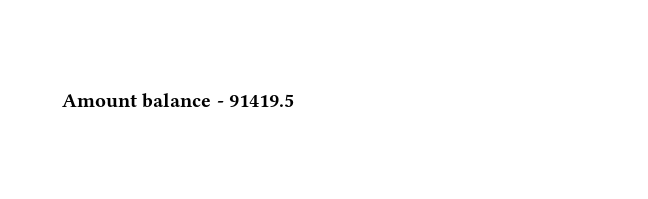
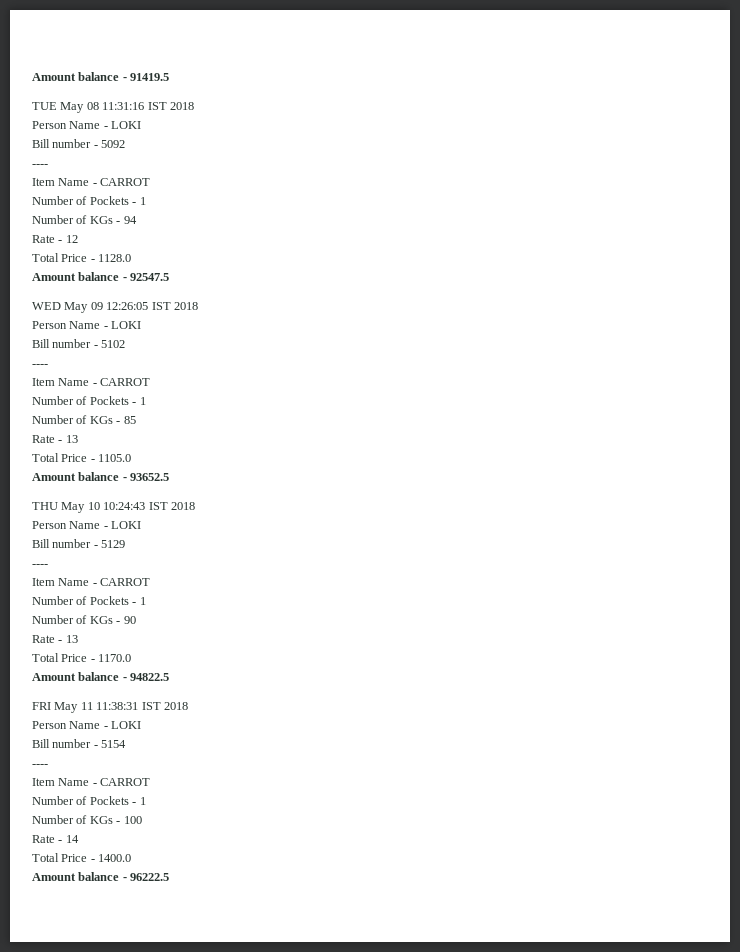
(295, 100) none -> [32,102,194,113] [32,121,142,129] [32,139,126,148] [32,164,48,167] [32,178,151,186] [32,196,146,205] [32,215,137,224] [32,235,78,243] [32,253,132,262] [32,272,170,281] [32,302,198,313] [32,321,142,329] [32,339,126,348] [32,364,48,367] [32,378,151,386] [32,396,146,405] [32,415,136,424] [32,435,78,443] [32,453,132,462] [32,472,170,481] [32,502,195,513] [32,521,142,529] [32,539,126,548] [32,564,48,567] [32,578,151,586] [32,596,146,605] [32,615,136,624] [32,635,78,643] [32,653,132,662] [32,672,170,681] [32,702,188,713] [32,721,142,729] [32,739,127,748] [32,764,48,767] [32,778,151,786] [32,796,146,805] [32,815,142,824] [32,835,79,843] [32,853,132,862] [32,872,170,881] // TUE May 08 11:31:16 IST 2018 // Person Name - LOKI // Bill number - 5092 // ---- // Item Name - CARROT // Number of Pockets - 1 // Number of KGs - 94 // Rate - 12 // Total Price - 1128.0 // Amount balance - 92547.5 // WED May 09 12:26:05 IST 2018 // Person Name - LOKI // Bill number - 5102 // ---- // Item Name - CARROT // Number of Pockets - 1 // Number of KGs - 85 // Rate - 13 // Total Price - 1105.0 // Amount balance - 93652.5 // THU May 10 10:24:43 IST 2018 // Person Name - LOKI // Bill number - 5129 // ---- // Item Name - CARROT // Number of Pockets - 1 // Number of KGs - 90 // Rate - 13 // Total Price - 1170.0 // Amount balance - 94822.5 // FRI May 11 11:38:31 IST 2018 // Person Name - LOKI // Bill number - 5154 // ---- // Item Name - CARROT // Number of Pockets - 1 // Number of KGs - 100 // Rate - 14 // Total Price - 1400.0 // Amount balance - 96222.5

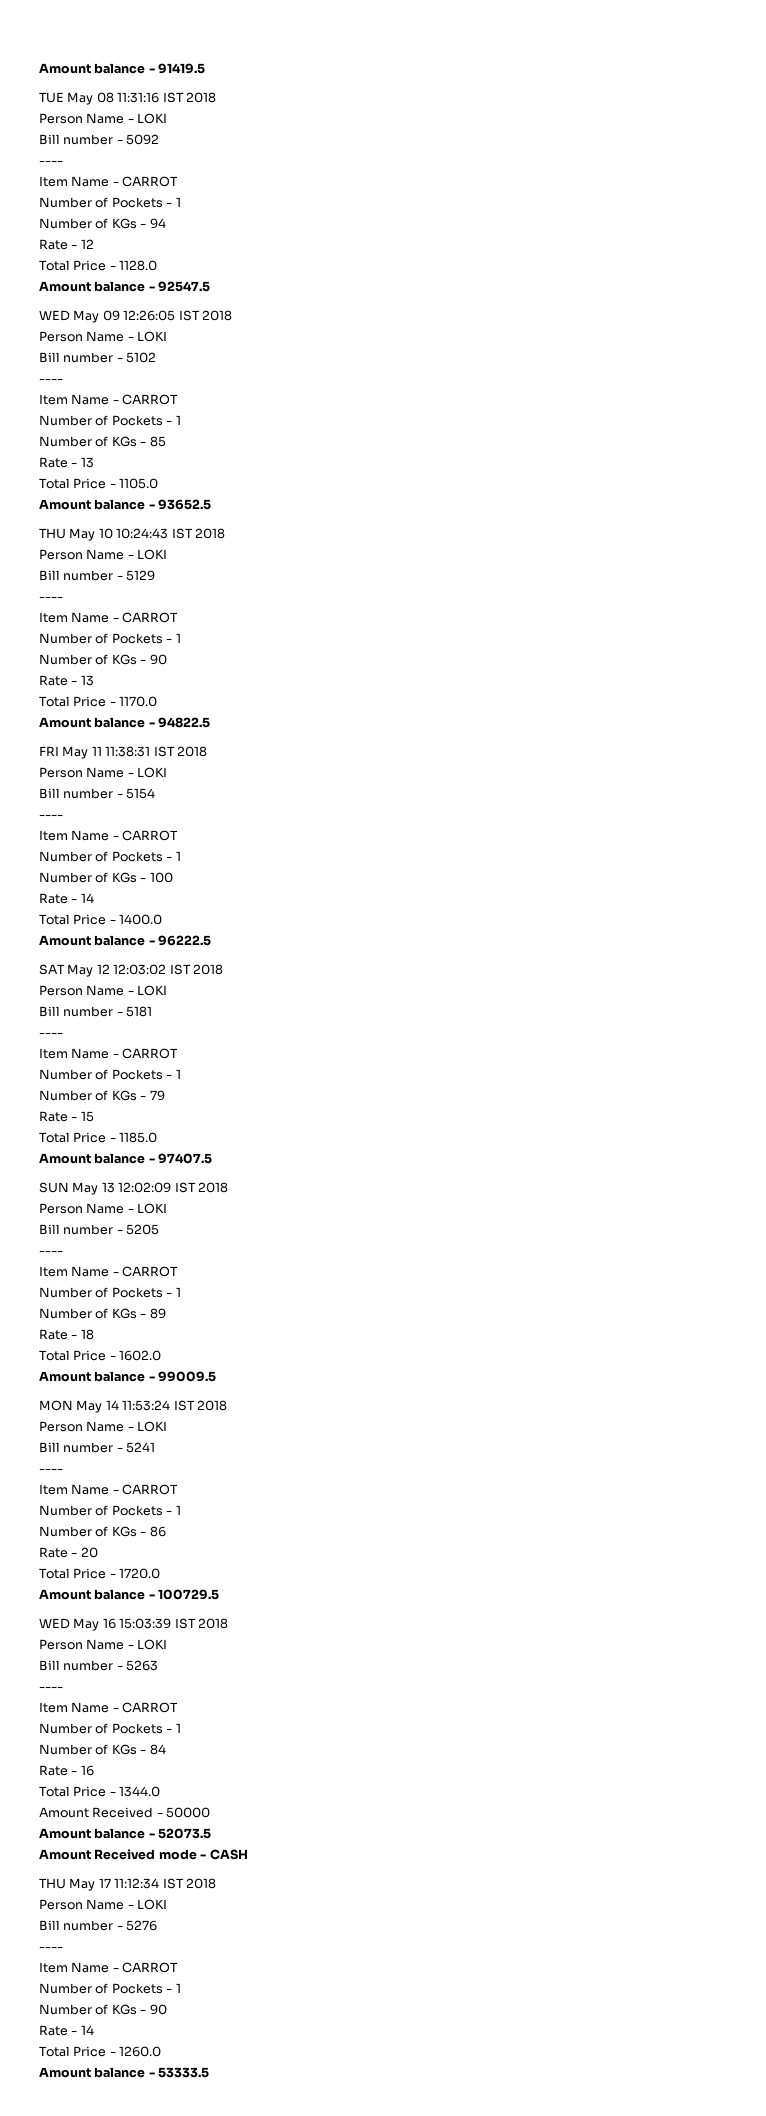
(170, 877) none -> [39,964,223,977] [39,985,168,996] [39,1006,153,1017] [39,1033,63,1037] [39,1048,179,1059] [39,1069,181,1080] [39,1090,165,1101] [39,1111,94,1122] [39,1132,158,1143] [39,1153,213,1164] [39,1182,228,1195] [39,1203,168,1214] [39,1224,160,1235] [39,1251,63,1255] [39,1266,179,1277] [39,1287,181,1298] [39,1308,166,1319] [39,1329,94,1340] [39,1350,162,1361] [39,1371,217,1382] [39,1400,227,1413] [39,1421,168,1432] [39,1442,156,1453] [39,1469,63,1473] [39,1484,179,1495] [39,1505,181,1516] [39,1526,166,1537] [39,1547,98,1558] [39,1568,161,1579] [39,1589,220,1600] [39,1618,228,1631] [39,1639,168,1650] [39,1660,159,1671] [39,1687,63,1691] [39,1702,179,1713] [39,1723,181,1734] [39,1744,166,1755] [39,1765,94,1776] [39,1786,161,1797] [39,1807,211,1818] [39,1828,212,1839] [39,1849,248,1860] [39,1878,216,1891] [39,1899,168,1910] [39,1920,158,1931] [39,1947,63,1951] [39,1962,179,1973] [39,1983,181,1994] [39,2004,167,2015] [39,2025,94,2036] [39,2046,162,2057] [39,2067,210,2078] // SAT May 12 12:03:02 IST 2018 // Person Name - LOKI // Bill number - 5181 // ---- // Item Name - CARROT // Number of Pockets - 1 // Number of KGs - 79 // Rate - 15 // Total Price - 1185.0 // Amount balance - 97407.5 // SUN May 13 12:02:09 IST 2018 // Person Name - LOKI // Bill number - 5205 // ---- // Item Name - CARROT // Number of Pockets - 1 // Number of KGs - 89 // Rate - 18 // Total Price - 1602.0 // Amount balance - 99009.5 // MON May 14 11:53:24 IST 2018 // Person Name - LOKI // Bill number - 5241 // ---- // Item Name - CARROT // Number of Pockets - 1 // Number of KGs - 86 // Rate - 20 // Total Price - 1720.0 // Amount balance - 100729.5 // WED May 16 15:03:39 IST 2018 // Person Name - LOKI // Bill number - 5263 // ---- // Item Name - CARROT // Number of Pockets - 1 // Number of KGs - 84 // Rate - 16 // Total Price - 1344.0 // Amount Received - 50000 // Amount balance - 52073.5 // Amount Received mode - CASH // THU May 17 11:12:34 IST 2018 // Person Name - LOKI // Bill number - 5276 // ---- // Item Name - CARROT // Number of Pockets - 1 // Number of KGs - 90 // Rate - 14 // Total Price - 1260.0 // Amount balance - 53333.5

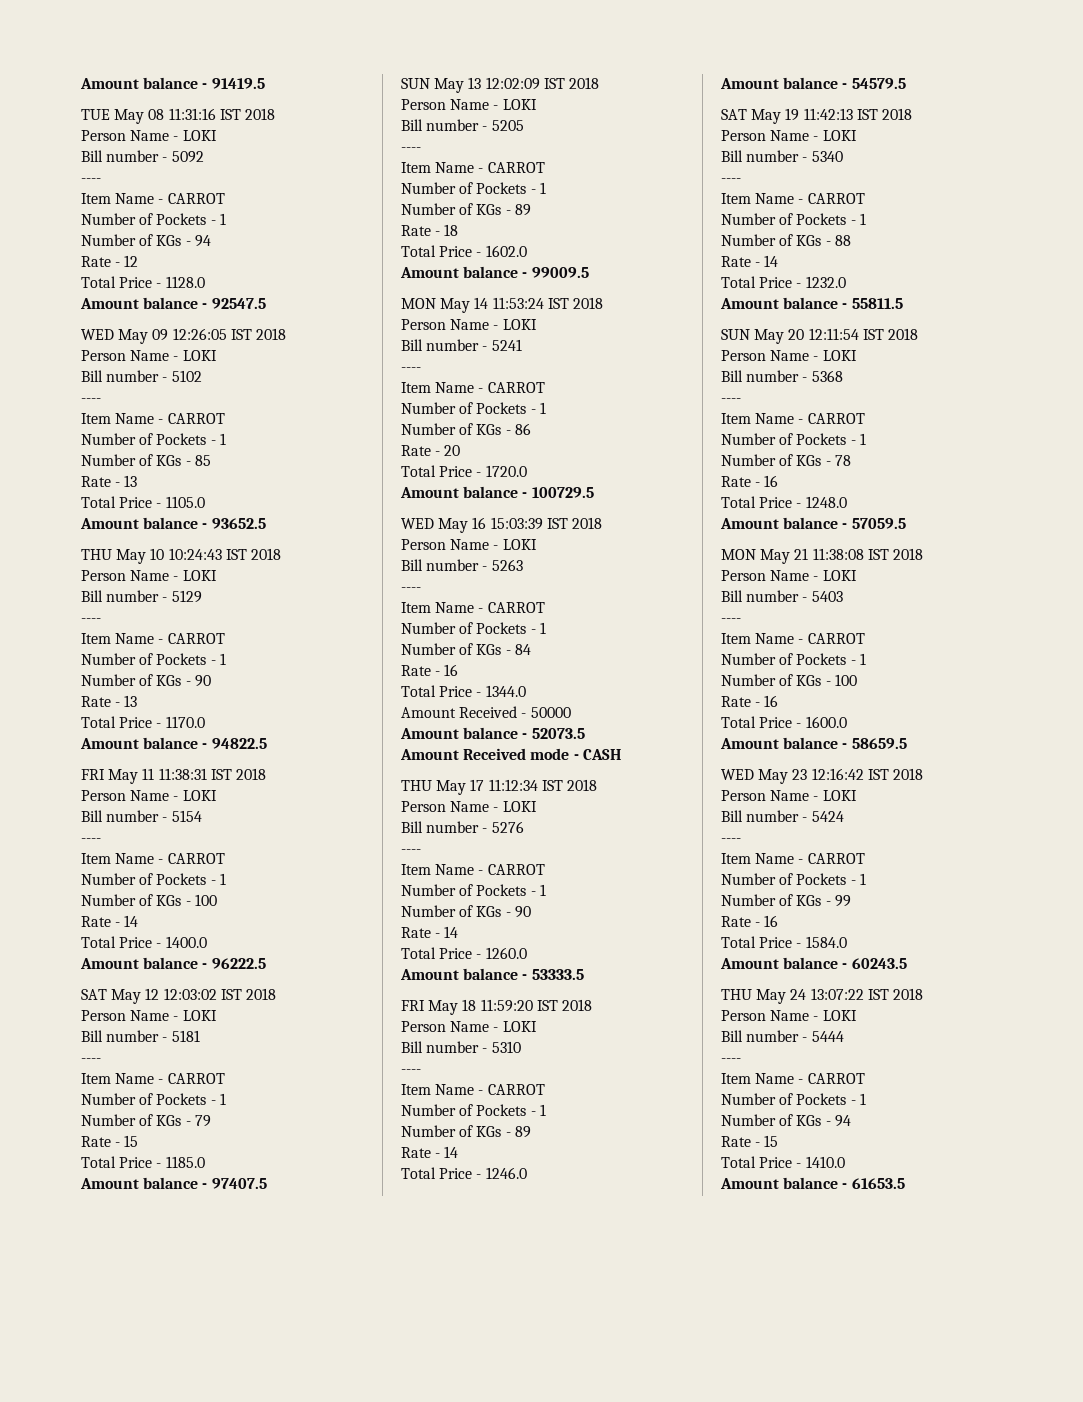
(210, 2072) none -> [401,999,592,1015] [401,1021,537,1032] [401,1041,521,1053] [401,1069,421,1074] [401,1084,545,1095] [401,1104,546,1116] [401,1125,531,1138] [401,1146,459,1158] [401,1167,527,1179] [720,77,906,89] [721,108,912,124] [721,130,857,141] [721,150,843,162] [721,178,741,183] [721,193,865,204] [721,213,866,225] [721,234,851,246] [721,255,779,267] [721,276,846,288] [720,297,903,309] [721,328,918,344] [721,350,857,361] [721,370,843,382] [721,398,741,403] [721,413,865,424] [721,433,866,445] [721,454,851,466] [721,475,779,487] [721,496,847,508] [720,517,906,529] [721,548,923,564] [721,570,857,581] [721,590,843,602] [721,618,741,623] [721,633,865,644] [721,653,866,665] [721,674,857,686] [721,695,779,707] [721,716,847,728] [720,737,907,749] [721,768,923,784] [721,790,857,801] [721,810,844,822] [721,838,741,843] [721,853,865,864] [721,873,866,885] [721,894,851,907] [721,915,779,927] [721,936,847,948] [720,957,907,969] [721,988,923,1004] [721,1010,857,1021] [721,1030,844,1042] [721,1058,741,1063] [721,1073,865,1084] [721,1093,866,1105] [721,1114,851,1127] [721,1135,779,1147] [721,1156,845,1168] [720,1177,905,1189] // FRI May 18 11:59:20 IST 2018 // Person Name - LOKI // Bill number - 5310 // ---- // Item Name - CARROT // Number of Pockets - 1 // Number of KGs - 89 // Rate - 14 // Total Price - 1246.0 // Amount balance - 54579.5 // SAT May 19 11:42:13 IST 2018 // Person Name - LOKI // Bill number - 5340 // ---- // Item Name - CARROT // Number of Pockets - 1 // Number of KGs - 88 // Rate - 14 // Total Price - 1232.0 // Amount balance - 55811.5 // SUN May 20 12:11:54 IST 2018 // Person Name - LOKI // Bill number - 5368 // ---- // Item Name - CARROT // Number of Pockets - 1 // Number of KGs - 78 // Rate - 16 // Total Price - 1248.0 // Amount balance - 57059.5 // MON May 21 11:38:08 IST 2018 // Person Name - LOKI // Bill number - 5403 // ---- // Item Name - CARROT // Number of Pockets - 1 // Number of KGs - 100 // Rate - 16 // Total Price - 1600.0 // Amount balance - 58659.5 // WED May 23 12:16:42 IST 2018 // Person Name - LOKI // Bill number - 5424 // ---- // Item Name - CARROT // Number of Pockets - 1 // Number of KGs - 99 // Rate - 16 // Total Price - 1584.0 // Amount balance - 60243.5 // THU May 24 13:07:22 IST 2018 // Person Name - LOKI // Bill number - 5444 // ---- // Item Name - CARROT // Number of Pockets - 1 // Number of KGs - 94 // Rate - 15 // Total Price - 1410.0 // Amount balance - 61653.5

